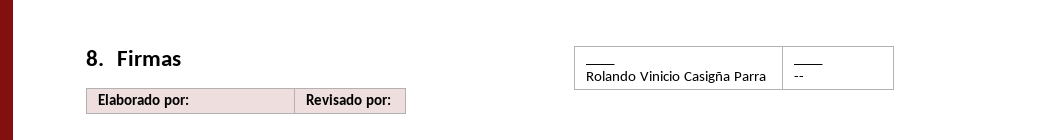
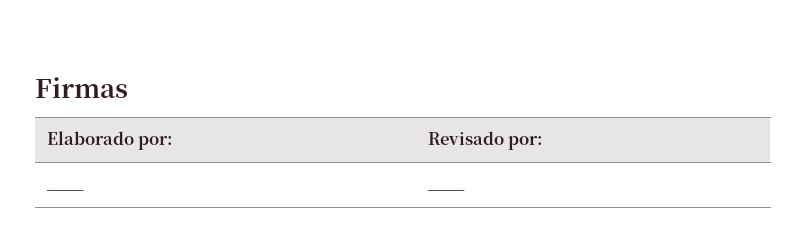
[86,50,104,66] 8. -> (35, 87) none
[586,71,766,83] [794,63,824,65] [794,76,805,81] // Rolando Vinicio Casigña Parra | ____ // -- -> [426,190,465,191] | ____

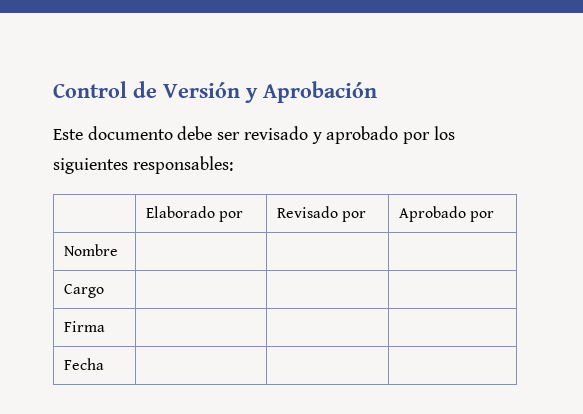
[35,77,128,98] [46,131,174,150] [427,131,544,150] [45,190,84,191] [426,190,465,191] Firmas // Elaborado por: | Revisado por: // ____ | ____ -> [53,81,377,103] [53,126,455,144] [53,156,233,174] [146,206,244,222] [277,206,367,222] [399,206,495,222] [64,244,119,256] [64,284,105,298] [64,321,106,332] [64,358,105,370] Control de Versión y Aprobación // Este documento debe ser revisado y aprobado por los siguientes responsables: // | Elaborado por | Revisado por | Aprobado por // Nombre | | | // Cargo | | | // Firma | | | // Fecha | | |

